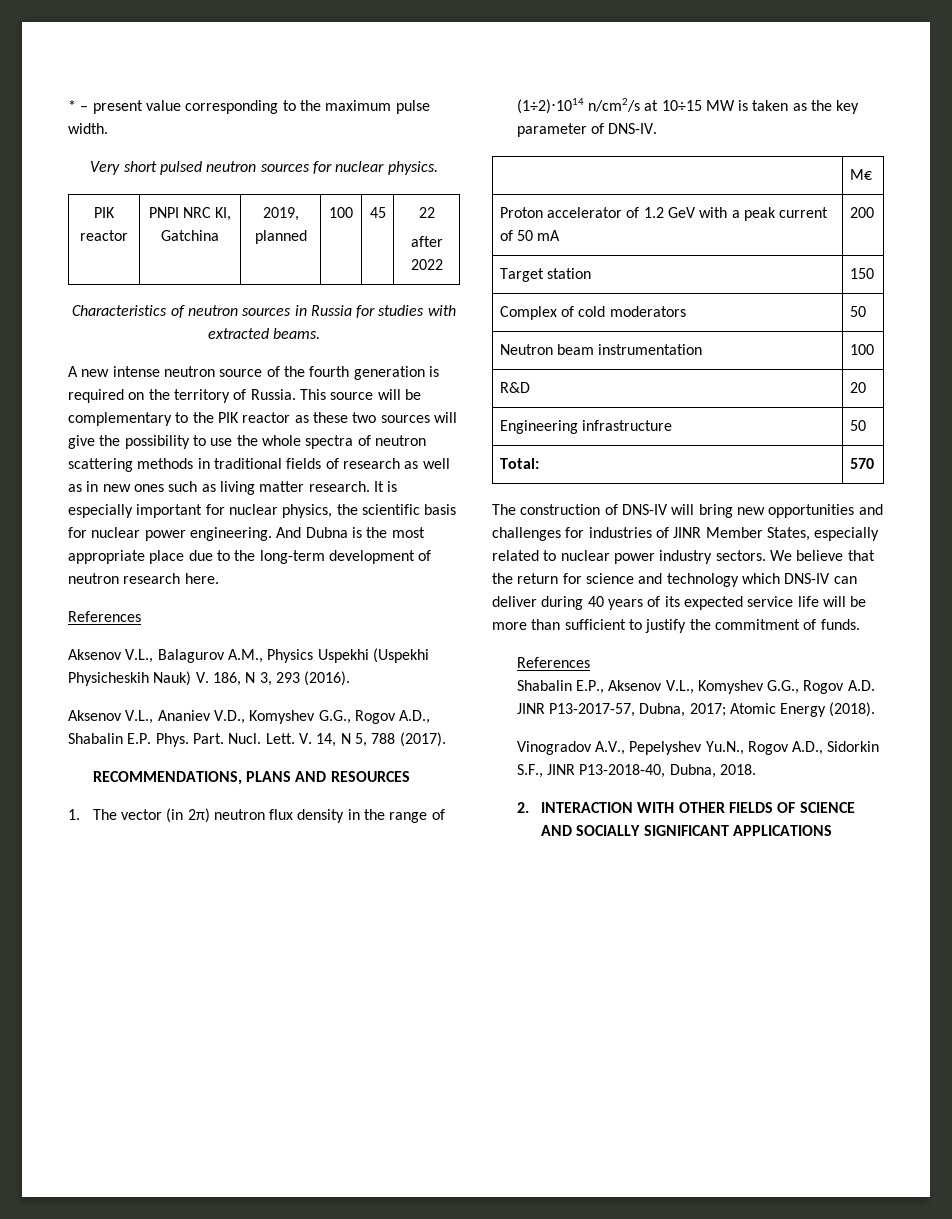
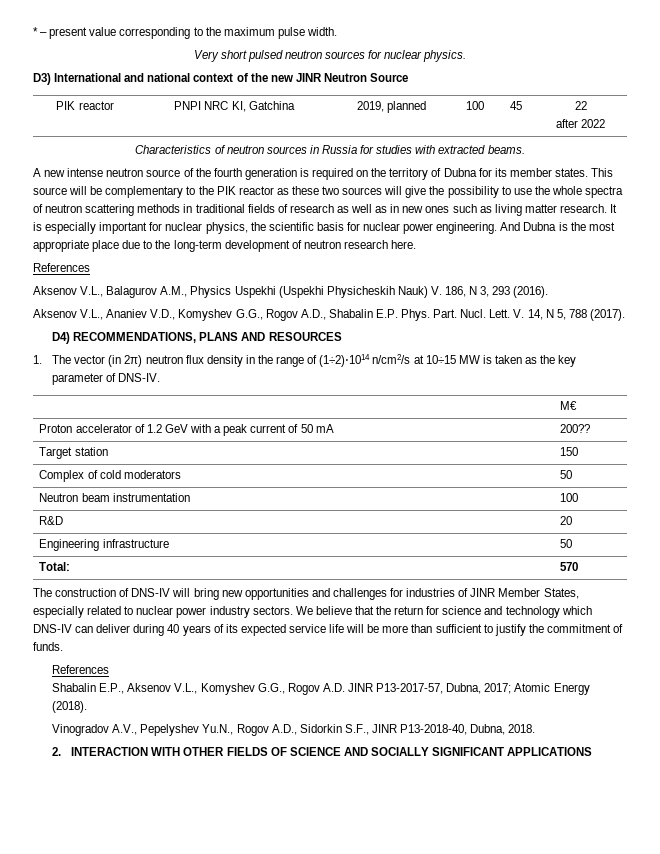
(438, 168) none -> [33,73,409,85] // D3) International and national context of the new JINR Neutron Source
[250,389,296,400] Russia. -> [443,168,588,177] Dubna for its member states.
(446, 739) none -> [52,332,71,344] D4)
[849,207,874,218] 200 -> [560,424,591,433] 200??

